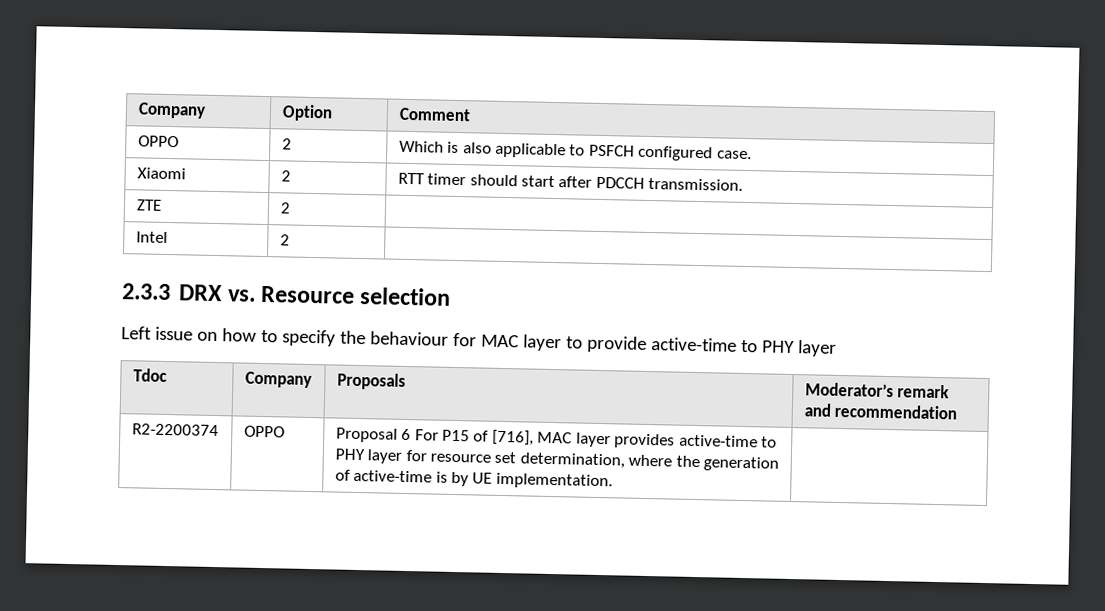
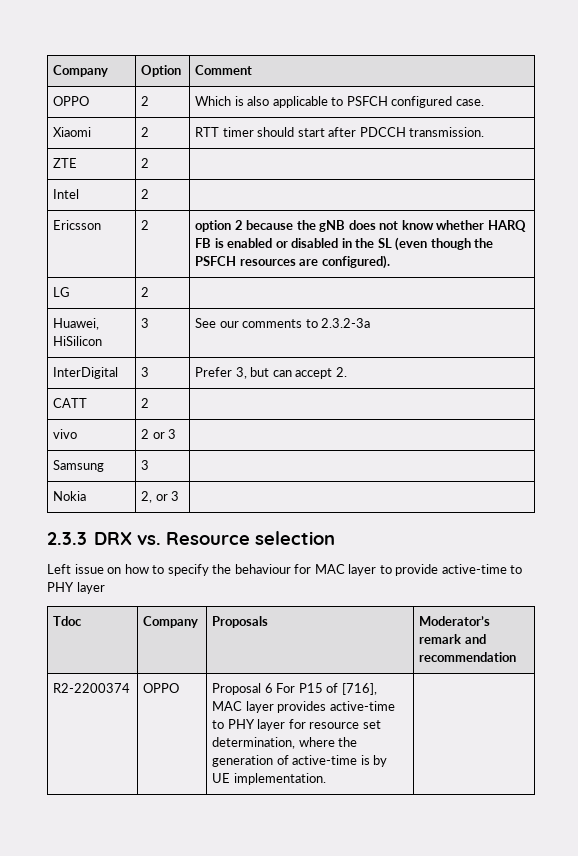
(290, 240) none -> [53,220,102,230] [141,220,150,230] [195,220,526,232] [195,237,494,251] [195,255,390,269] [53,287,71,297] [141,287,150,297] [53,318,100,330] [53,336,103,346] [141,318,150,328] [195,318,371,328] [53,367,119,379] [141,367,150,377] [195,367,347,379] [53,398,88,408] [141,398,150,408] [53,429,78,439] [141,429,177,439] [53,460,105,472] [141,460,150,470] [53,491,87,501] [141,491,180,503] // Ericsson | 2 | option 2 because the gNB does not know whether HARQ FB is enabled or disabled in the SL (even though the PSFCH resources are configured). // LG | 2 | // Huawei, HiSilicon | 3 | See our comments to 2.3.2-3a // InterDigital | 3 | Prefer 3, but can accept 2. // CATT | 2 | // vivo | 2 or 3 | // Samsung | 3 | // Nokia | 2, or 3 |

